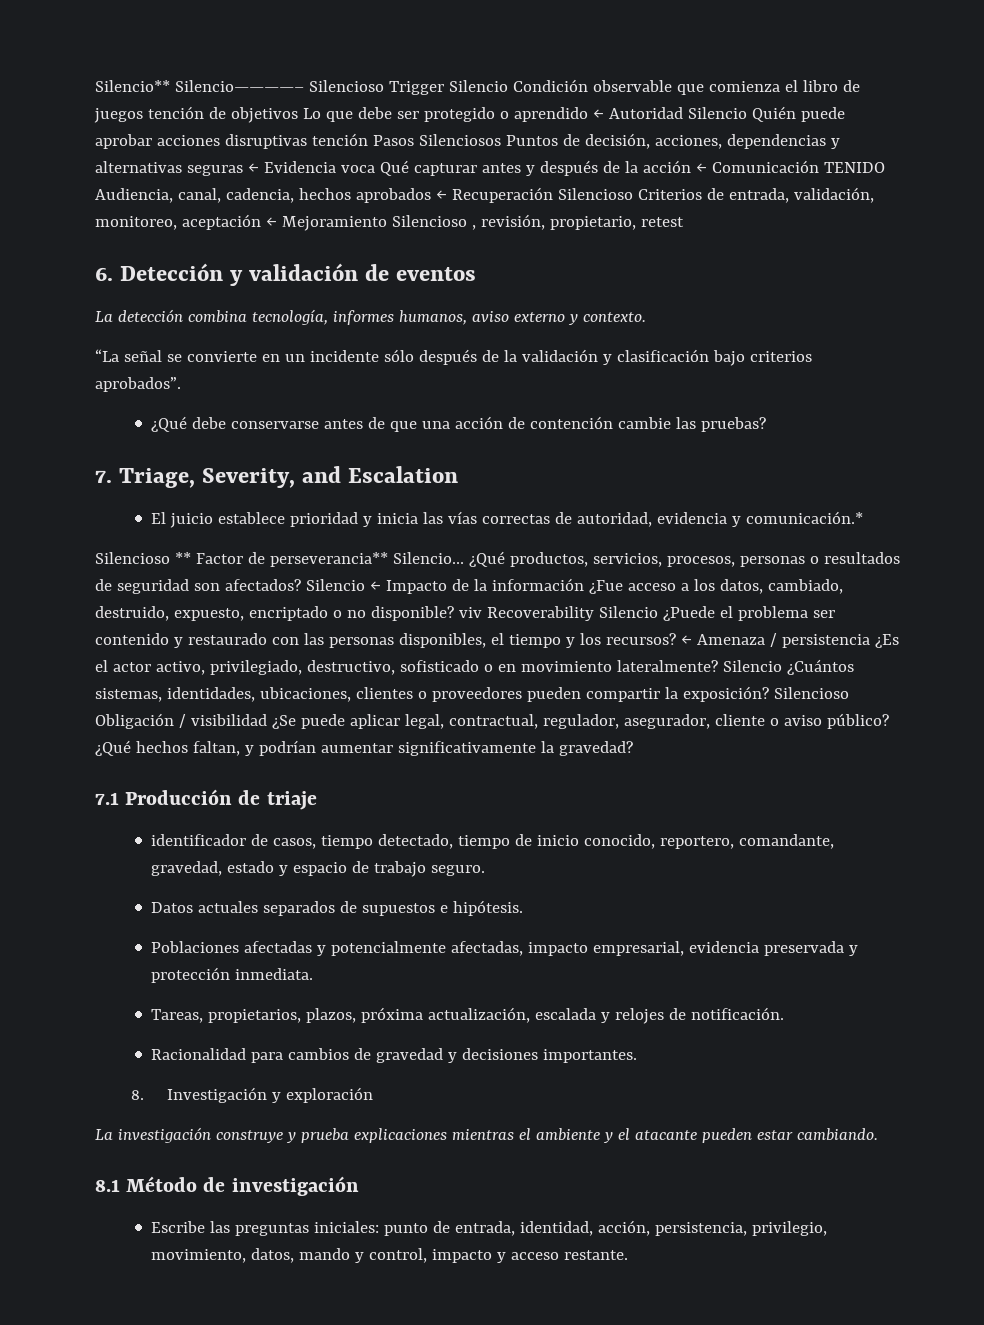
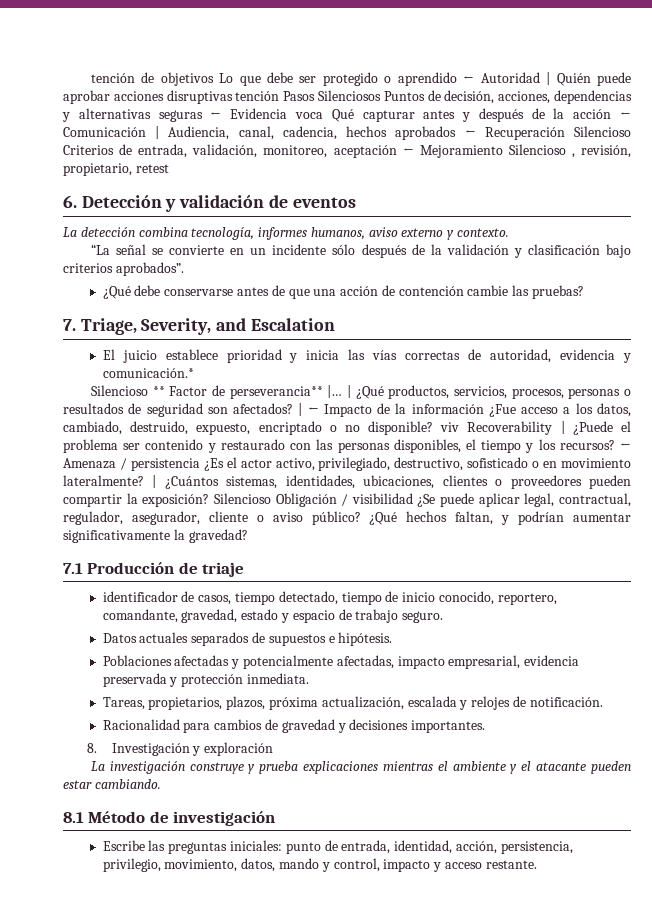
[95,79,860,95] [94,108,143,123] Silencio** Silencio————– Silencioso Trigger Silencio Condición observable que comienza el libro de juegos -> (90, 78) none
[687,107,747,119] Silencio -> [546,72,551,85] |
[823,162,885,173] TENIDO -> [155,126,160,139] |
[392,552,464,564] Silencio… -> [327,385,351,398] |… |
[305,579,365,591] Silencio -> [298,403,303,416] |
[598,606,658,618] Silencio -> [560,421,565,434] |
[722,660,782,672] Silencio -> [152,475,157,488] |

